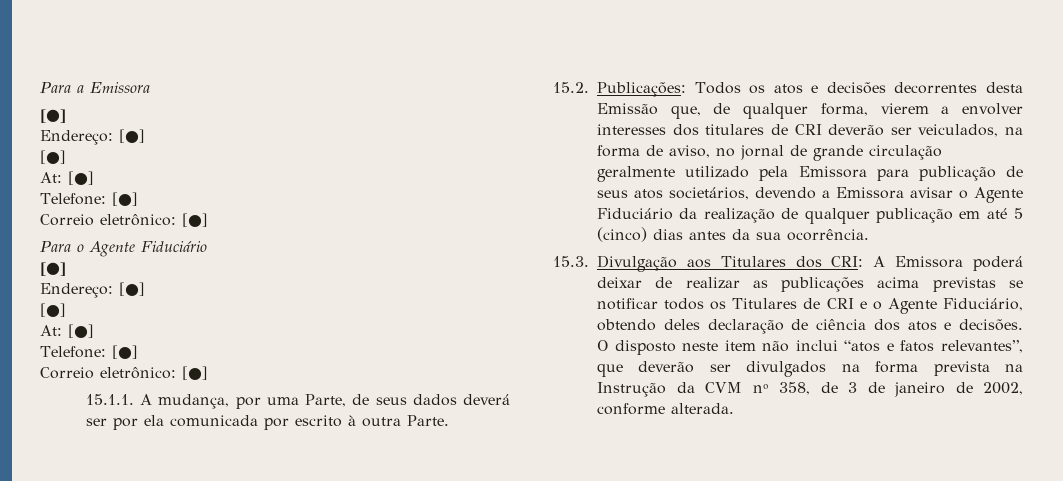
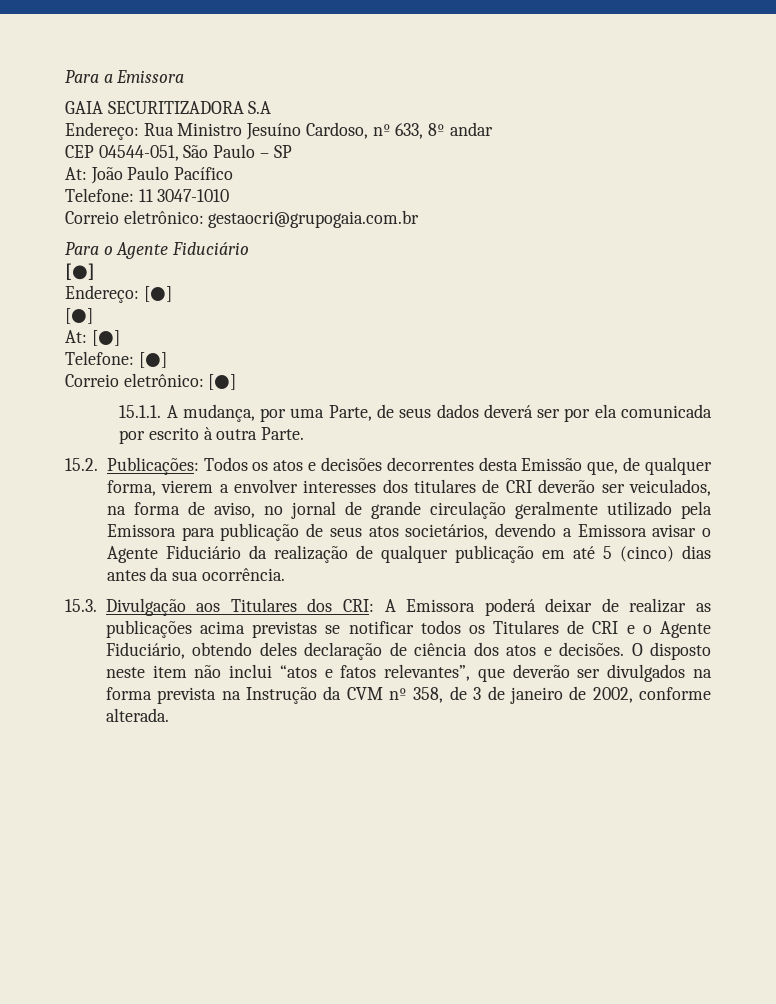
[40,109,66,123] [40,129,145,145] [40,150,66,164] [40,171,94,185] [40,192,138,206] [40,213,208,227] [●] // Endereço: [●] // [●] // At: [●] // Telefone: [●] // Correio eletrônico: [●] -> [65,101,272,114] [65,122,493,140] [65,144,292,161] [65,166,234,184] [65,188,230,202] [65,210,420,228] GAIA SECURITIZADORA S.A // Endereço: Rua Ministro Jesuíno Cardoso, nº 633, 8º andar // CEP 04544-051, São Paulo – SP // At: João Paulo Pacífico // Telefone: 11 3047-1010 // Correio eletrônico: gestaocri@grupogaia.com.br

